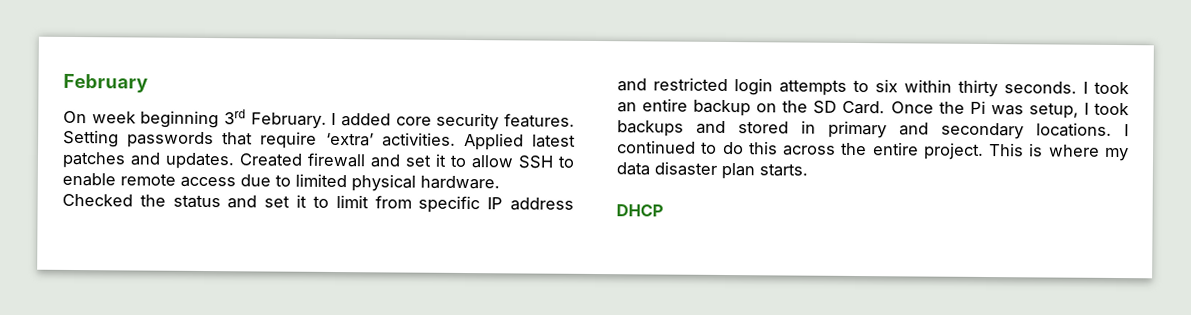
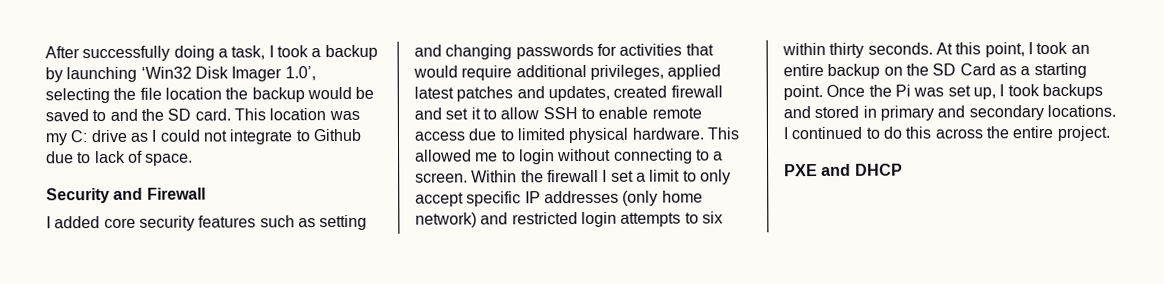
[63,73,148,93] [63,109,575,131] [63,129,524,151] February // On week beginning 3rd February. I added core security features. Setting passwords that require ‘extra’ activities. Applied -> [45,44,378,62] [45,66,316,83] [45,86,375,104] [45,108,360,122] [45,128,361,146] [46,150,194,166] [46,187,206,204] [46,214,368,231] [414,43,714,60] [413,64,722,81] After successfully doing a task, I took a backup by launching ‘Win32 Disk Imager 1.0’, selecting the file location the backup would be saved to and the SD card. This location was my C: drive as I could not integrate to Github due to lack of space. // Security and Firewall // I added core security features such as setting and changing passwords for activities that would require additional privileges, applied
[165,152,303,170] updates. Created -> [547,85,668,102] updates, created
[62,193,574,214] Checked the status and set it to limit from specific IP address -> [706,127,739,140] [415,148,724,165] [415,169,731,185] [415,190,703,207] [415,212,477,228] This allowed me to login without connecting to a screen. Within the firewall I set a limit to only accept specific IP addresses (only home network)
(1077, 87) none -> [935,42,1025,58] At this point,
[842,100,886,115] Card. -> [959,62,1087,79] [783,84,823,101] Card as a starting point.
[1028,102,1079,119] setup, -> [947,85,996,100] set up,
[989,143,1129,162] [616,161,808,180] This is where my data disaster plan starts. // -> [784,163,852,177] // PXE and

